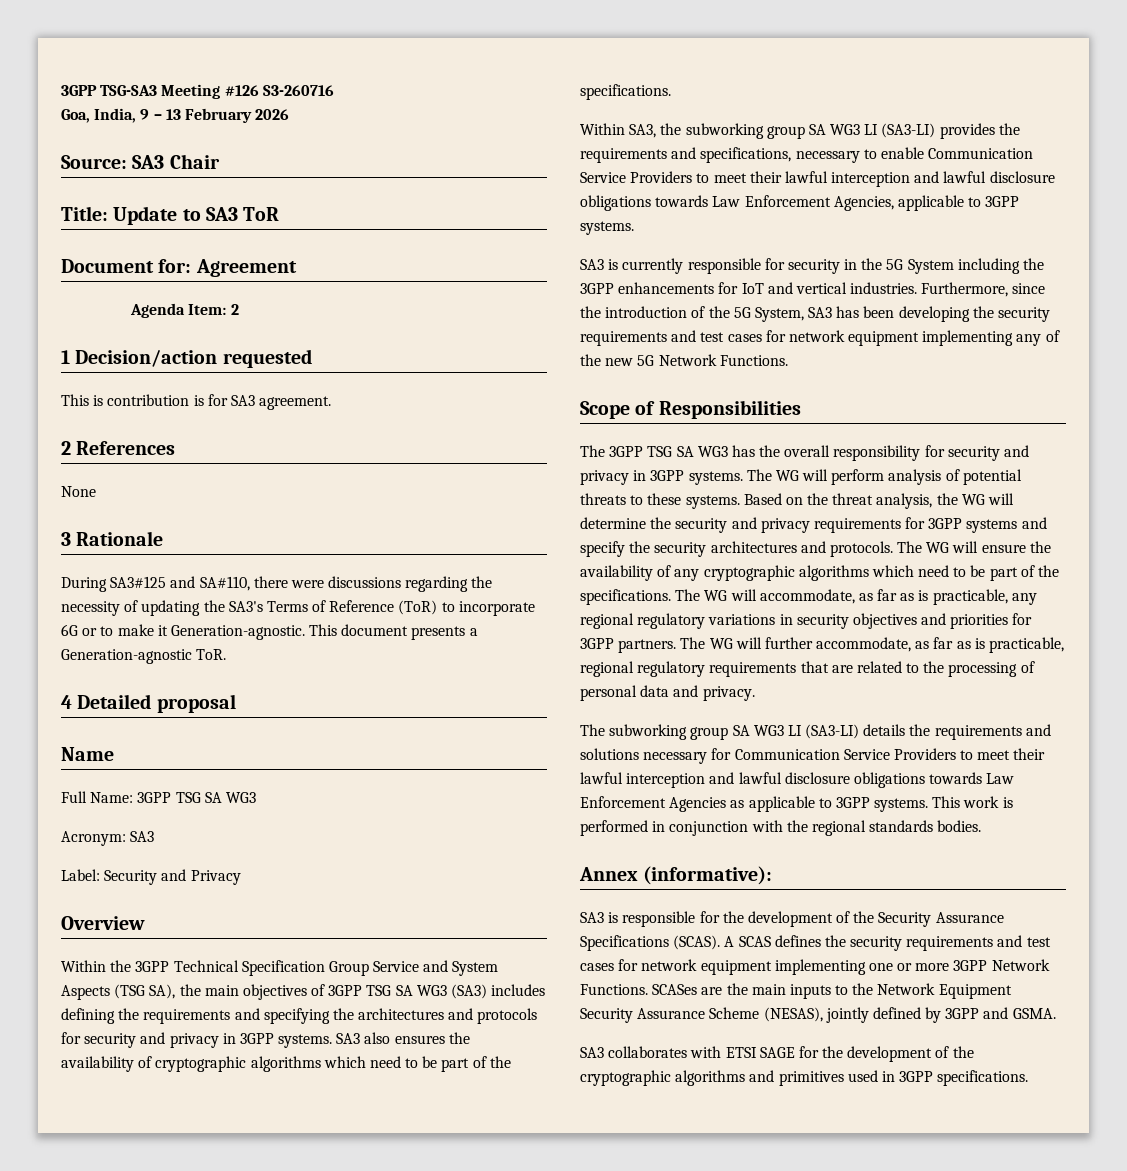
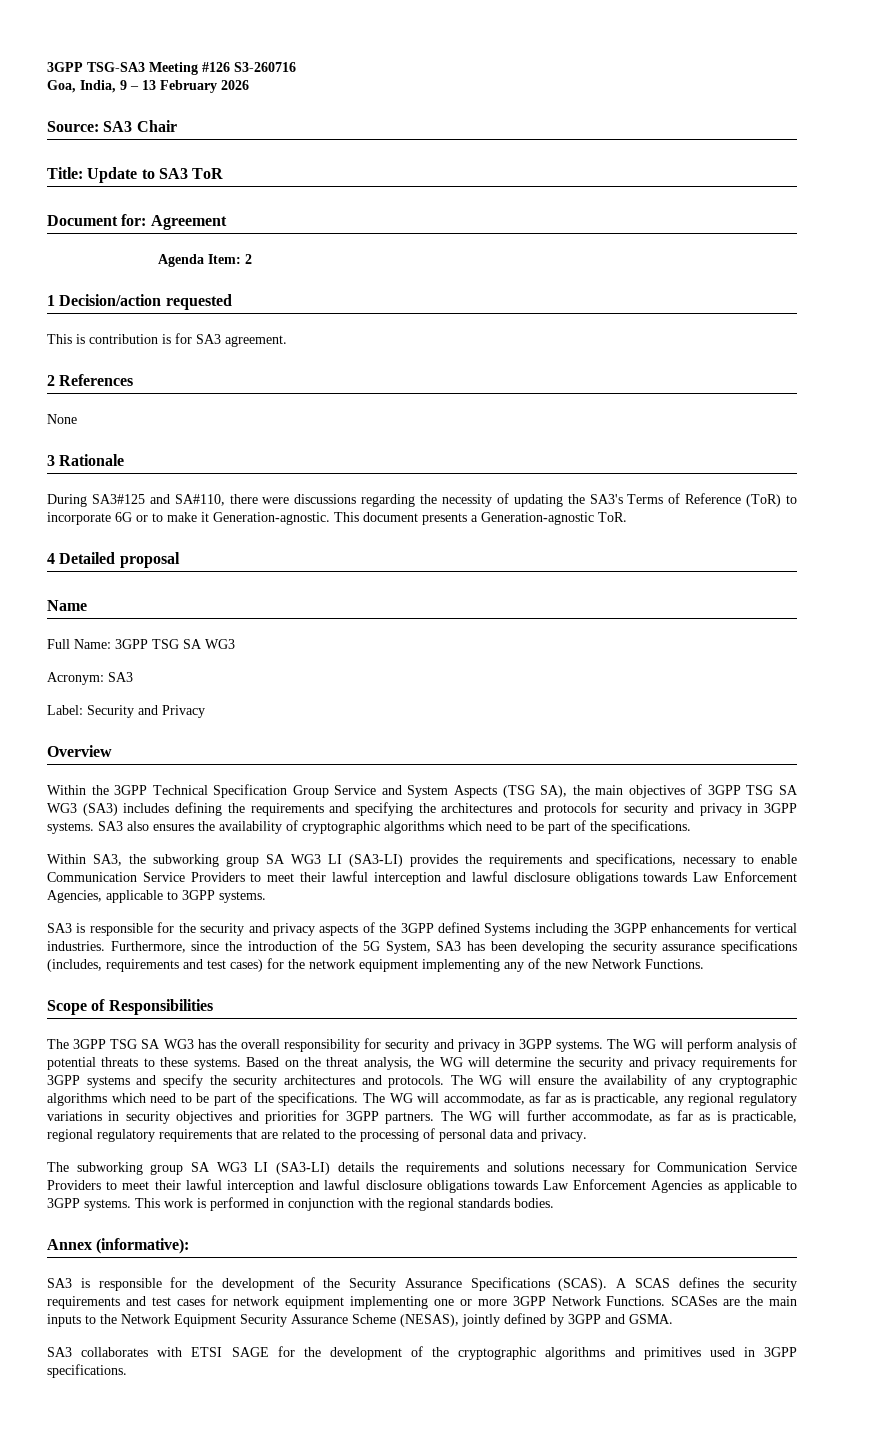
[622,258,954,274] currently responsible for security in the 5G System -> [89,922,531,936] responsible for the security and privacy aspects of the 3GPP defined Systems
[741,282,793,294] IoT and -> (751, 927) none
[580,330,786,346] requirements and test cases for -> [662,940,797,954] [47,958,305,972] assurance specifications (includes, requirements and test cases) for the
[637,355,655,366] 5G -> (589, 965) none

